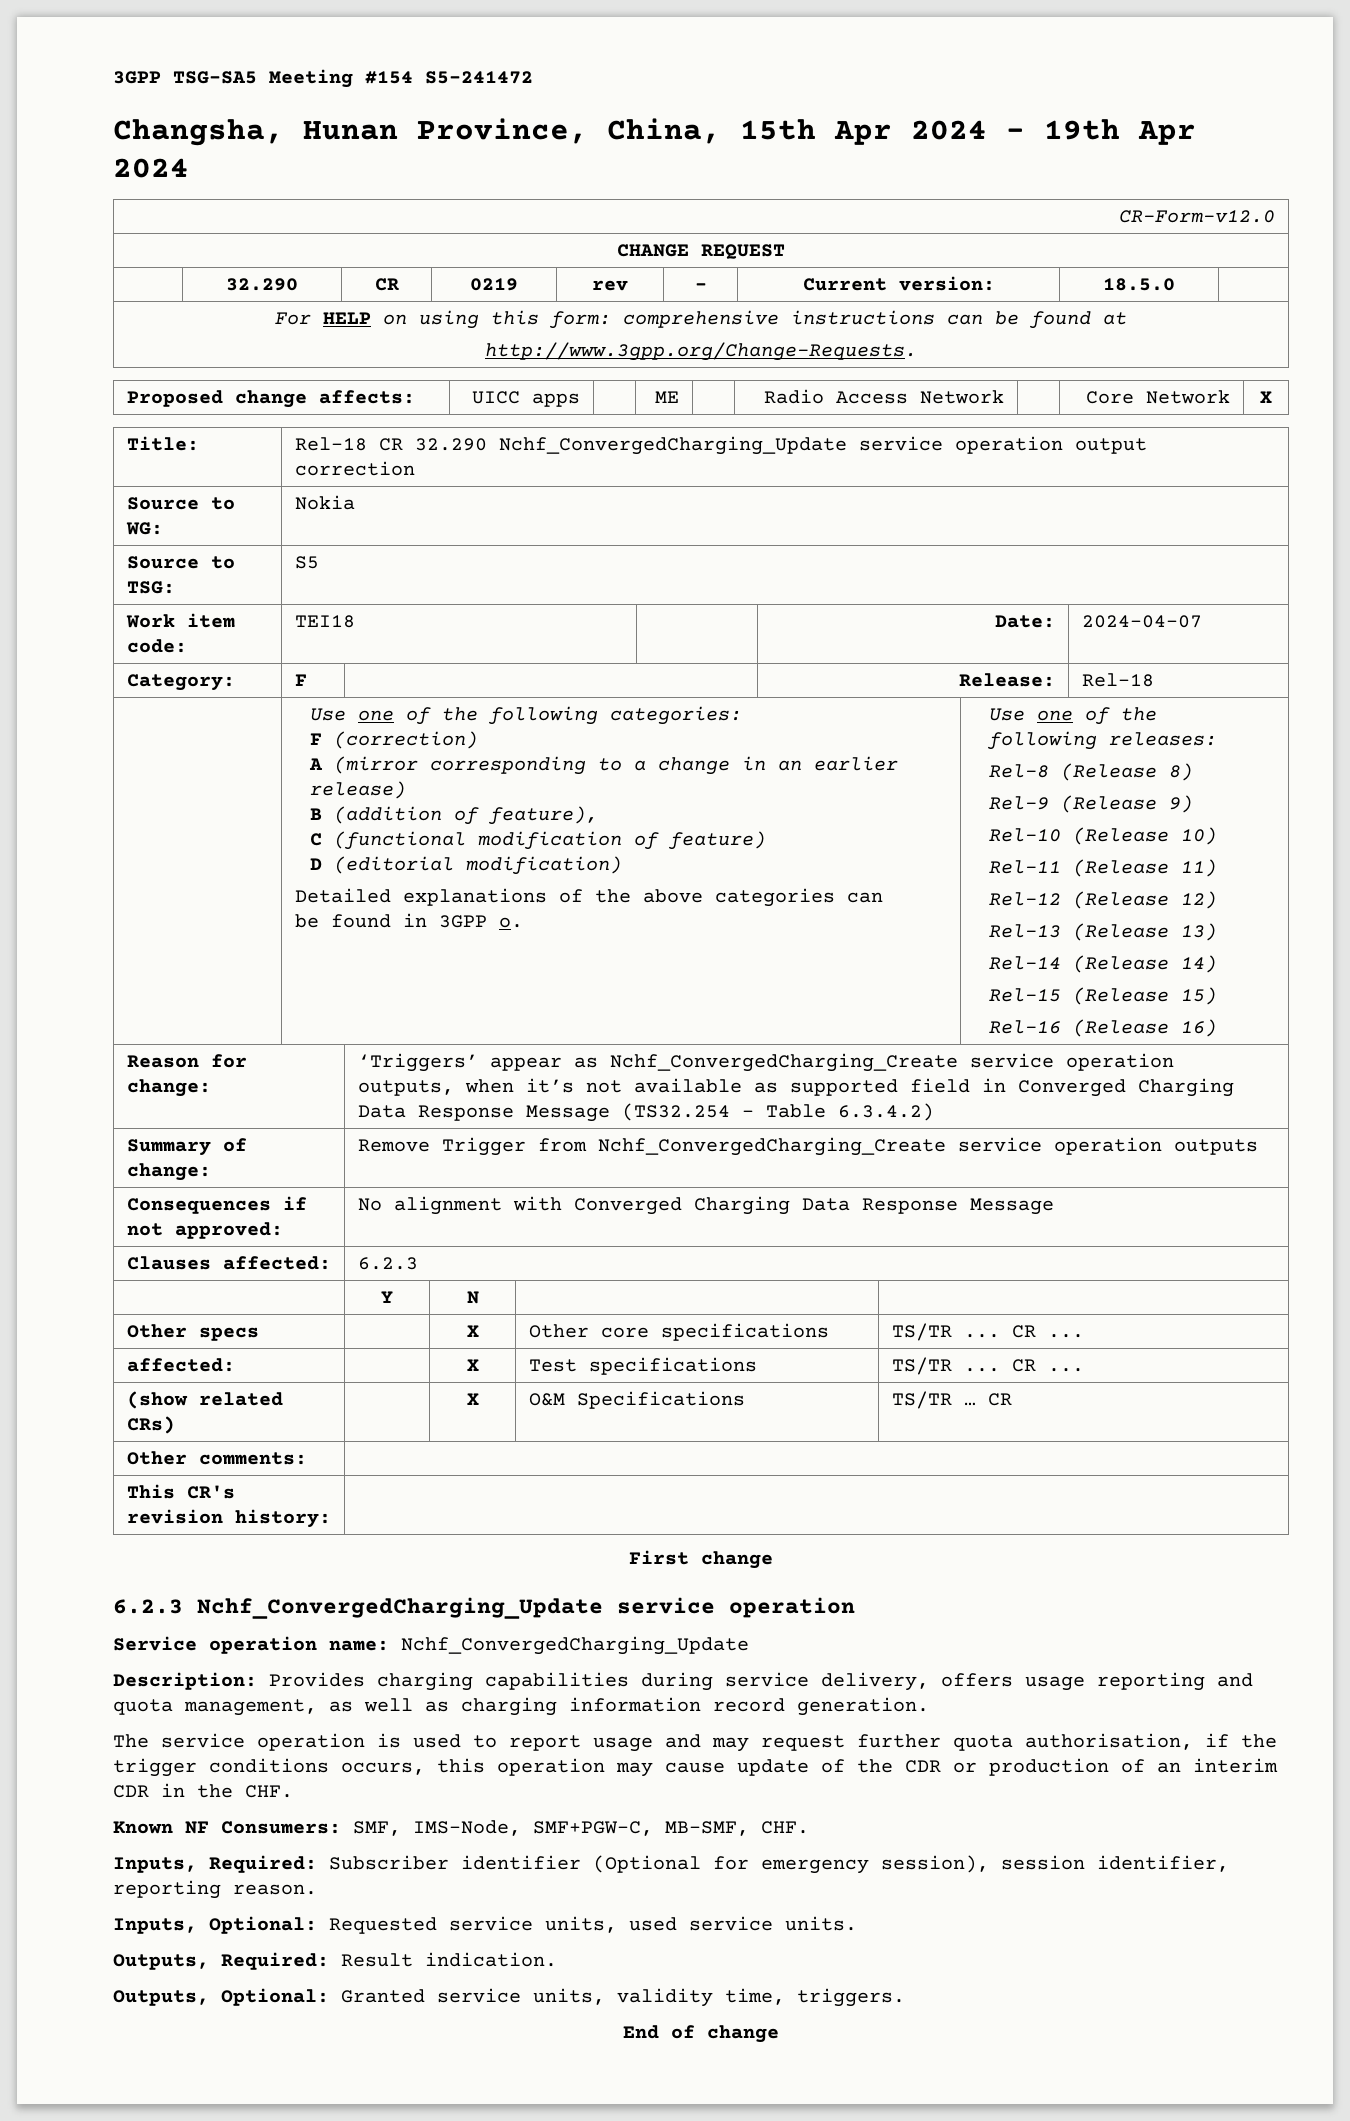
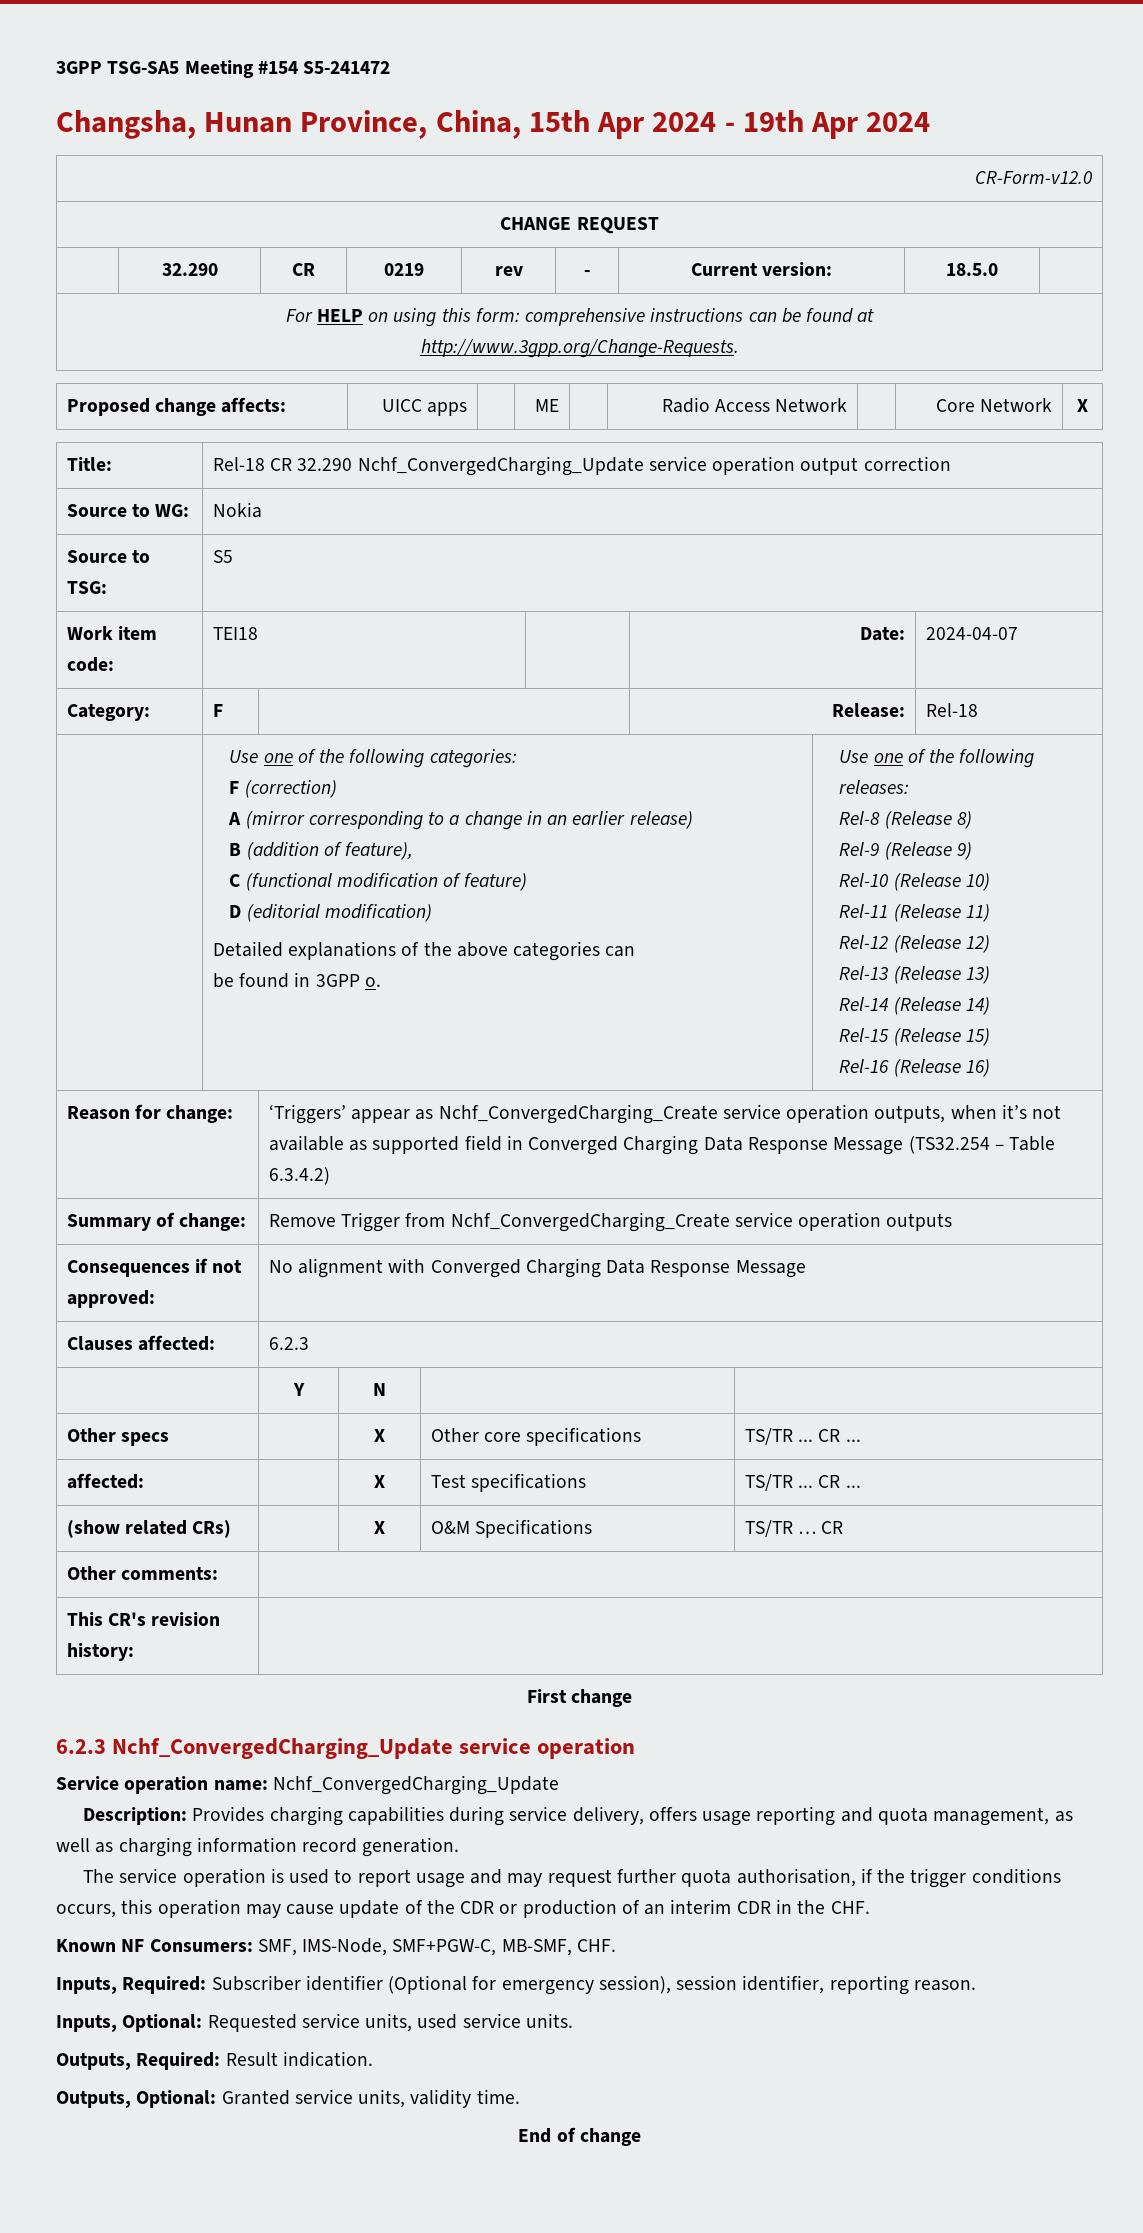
[725,1988,905,2007] time, triggers. -> [476,2089,520,2104] time.

